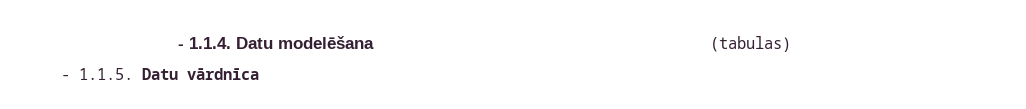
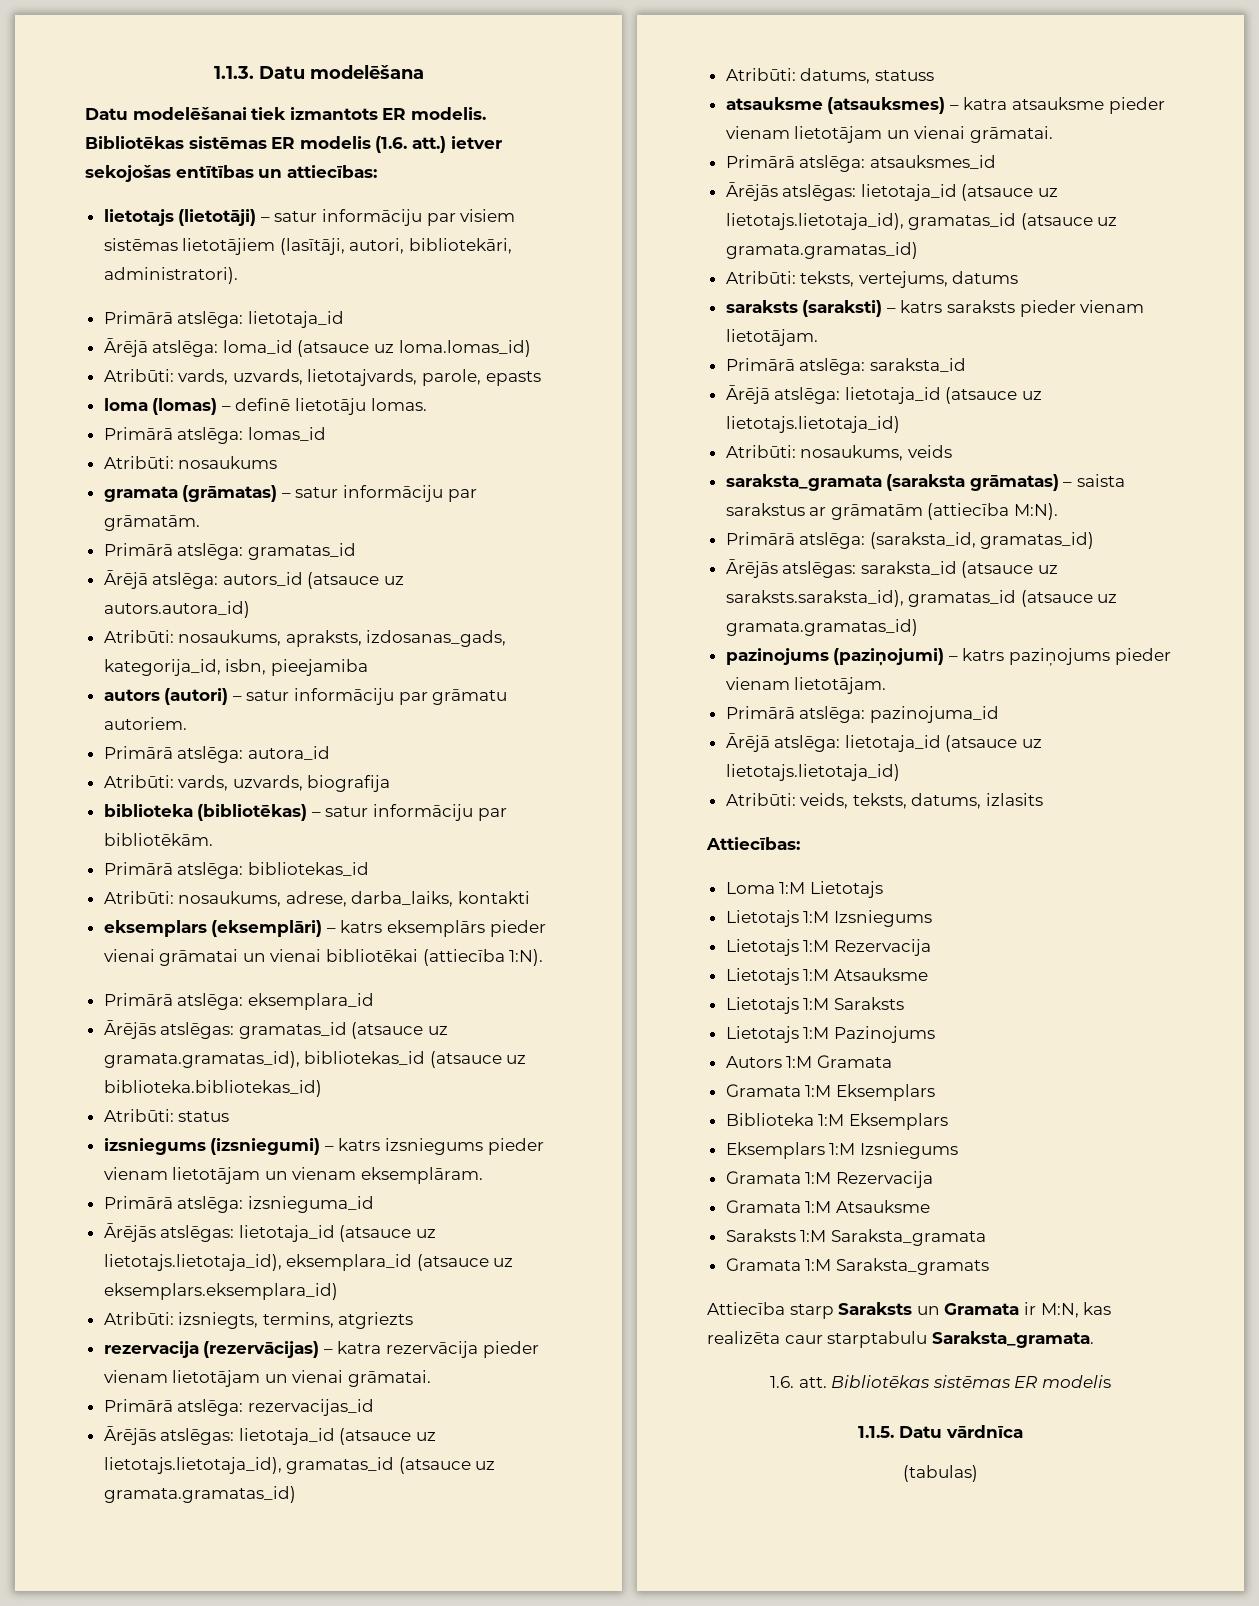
[178,37,231,49] - 1.1.4. -> [213,66,254,79] 1.1.3.
[61,75,70,80] - -> [85,107,486,120] [85,136,502,153] [85,165,377,182] [103,209,516,226] [103,238,513,255] [103,267,238,284] [103,311,344,328] [103,338,531,357] [103,369,541,386] [103,398,427,415] [103,427,326,444] [103,456,278,469] [103,485,477,502] [103,515,200,531] [103,543,356,560] [103,570,405,589] [103,601,250,618] [103,630,507,647] [103,659,368,676] [103,688,508,705] [103,717,187,730] [103,746,330,763] [103,775,391,792] [103,804,507,821] [103,833,213,846] [103,862,369,879] [103,891,531,907] [103,920,546,937] [103,949,544,966] [103,993,374,1010] [103,1020,449,1039] [103,1051,527,1068] [103,1080,322,1097] [103,1109,230,1122] [103,1138,544,1155] [103,1167,484,1184] [103,1196,374,1213] [103,1223,437,1242] [103,1254,514,1271] [103,1283,338,1300] [103,1312,414,1329] [103,1341,539,1358] [103,1370,432,1387] [103,1399,374,1416] [103,1426,437,1445] [103,1457,496,1474] [103,1486,296,1503] [725,68,934,84] [725,97,1165,114] [725,126,1054,143] [725,155,996,172] [725,182,1059,201] [725,213,1118,230] [725,242,918,259] [725,271,1019,288] [725,300,1145,317] [725,329,818,346] [725,358,966,375] [725,385,1043,404] [725,416,900,433] [725,445,952,461] [725,474,1126,491] [725,503,1059,520] [725,532,1095,549] [725,559,1059,578] [725,590,1118,607] [725,619,918,636] [725,648,1171,666] [725,677,887,694] [725,706,999,723] [725,733,1043,752] [725,764,900,781] [725,793,1044,809] [706,837,800,850] [725,881,883,898] [725,910,932,927] [725,939,931,956] [725,968,928,985] [725,997,904,1014] [725,1026,935,1043] [725,1055,892,1068] [725,1084,935,1101] [725,1113,948,1130] [725,1142,958,1159] [725,1171,933,1188] [725,1200,930,1213] [725,1229,986,1246] [725,1258,989,1275] [707,1302,1112,1319] [707,1331,1094,1348] [770,1375,1111,1388] Datu modelēšanai tiek izmantots ER modelis. Bibliotēkas sistēmas ER modelis (1.6. att.) ietver sekojošas entītības un attiecības: // lietotajs (lietotāji) – satur informāciju par visiem sistēmas lietotājiem (lasītāji, autori, bibliotekāri, administratori). // Primārā atslēga: lietotaja_id // Ārējā atslēga: loma_id (atsauce uz loma.lomas_id) // Atribūti: vards, uzvards, lietotajvards, parole, epasts // loma (lomas) – definē lietotāju lomas. // Primārā atslēga: lomas_id // Atribūti: nosaukums // gramata (grāmatas) – satur informāciju par grāmatām. // Primārā atslēga: gramatas_id // Ārējā atslēga: autors_id (atsauce uz autors.autora_id) // Atribūti: nosaukums, apraksts, izdosanas_gads, kategorija_id, isbn, pieejamiba // autors (autori) – satur informāciju par grāmatu autoriem. // Primārā atslēga: autora_id // Atribūti: vards, uzvards, biografija // biblioteka (bibliotēkas) – satur informāciju par bibliotēkām. // Primārā atslēga: bibliotekas_id // Atribūti: nosaukums, adrese, darba_laiks, kontakti // eksemplars (eksemplāri) – katrs eksemplārs pieder vienai grāmatai un vienai bibliotēkai (attiecība 1:N). // Primārā atslēga: eksemplara_id // Ārējās atslēgas: gramatas_id (atsauce uz gramata.gramatas_id), bibliotekas_id (atsauce uz biblioteka.bibliotekas_id) // Atribūti: status // izsniegums (izsniegumi) – katrs izsniegums pieder vienam lietotājam un vienam eksemplāram. // Primārā atslēga: izsnieguma_id // Ārējās atslēgas: lietotaja_id (atsauce uz lietotajs.lietotaja_id), eksemplara_id (atsauce uz eksemplars.eksemplara_id) // Atribūti: izsniegts, termins, atgriezts // rezervacija (rezervācijas) – katra rezervācija pieder vienam lietotājam un vienai grāmatai. // Primārā atslēga: rezervacijas_id // Ārējās atslēgas: lietotaja_id (atsauce uz lietotajs.lietotaja_id), gramatas_id (atsauce uz gramata.gramatas_id) // Atribūti: datums, statuss // atsauksme (atsauksmes) – katra atsauksme pieder vienam lietotājam un vienai grāmatai. // Primārā atslēga: atsauksmes_id // Ārējās atslēgas: lietotaja_id (atsauce uz lietotajs.lietotaja_id), gramatas_id (atsauce uz gramata.gramatas_id) // Atribūti: teksts, vertejums, datums // saraksts (saraksti) – katrs saraksts pieder vienam lietotājam. // Primārā atslēga: saraksta_id // Ārējā atslēga: lietotaja_id (atsauce uz lietotajs.lietotaja_id) // Atribūti: nosaukums, veids // saraksta_gramata (saraksta grāmatas) – saista sarakstus ar grāmatām (attiecība M:N). // Primārā atslēga: (saraksta_id, gramatas_id) // Ārējās atslēgas: saraksta_id (atsauce uz saraksts.saraksta_id), gramatas_id (atsauce uz gramata.gramatas_id) // pazinojums (paziņojumi) – katrs paziņojums pieder vienam lietotājam. // Primārā atslēga: pazinojuma_id // Ārējā atslēga: lietotaja_id (atsauce uz lietotajs.lietotaja_id) // Atribūti: veids, teksts, datums, izlasits // Attiecības: // Loma 1:M Lietotajs // Lietotajs 1:M Izsniegums // Lietotajs 1:M Rezervacija // Lietotajs 1:M Atsauksme // Lietotajs 1:M Saraksts // Lietotajs 1:M Pazinojums // Autors 1:M Gramata // Gramata 1:M Eksemplars // Biblioteka 1:M Eksemplars // Eksemplars 1:M Izsniegums // Gramata 1:M Rezervacija // Gramata 1:M Atsauksme // Saraksts 1:M Saraksta_gramata // Gramata 1:M Saraksta_gramats // Attiecība starp Saraksts un Gramata ir M:N, kas realizēta caur starptabulu Saraksta_gramata. // 1.6. att. Bibliotēkas sistēmas ER modelis //

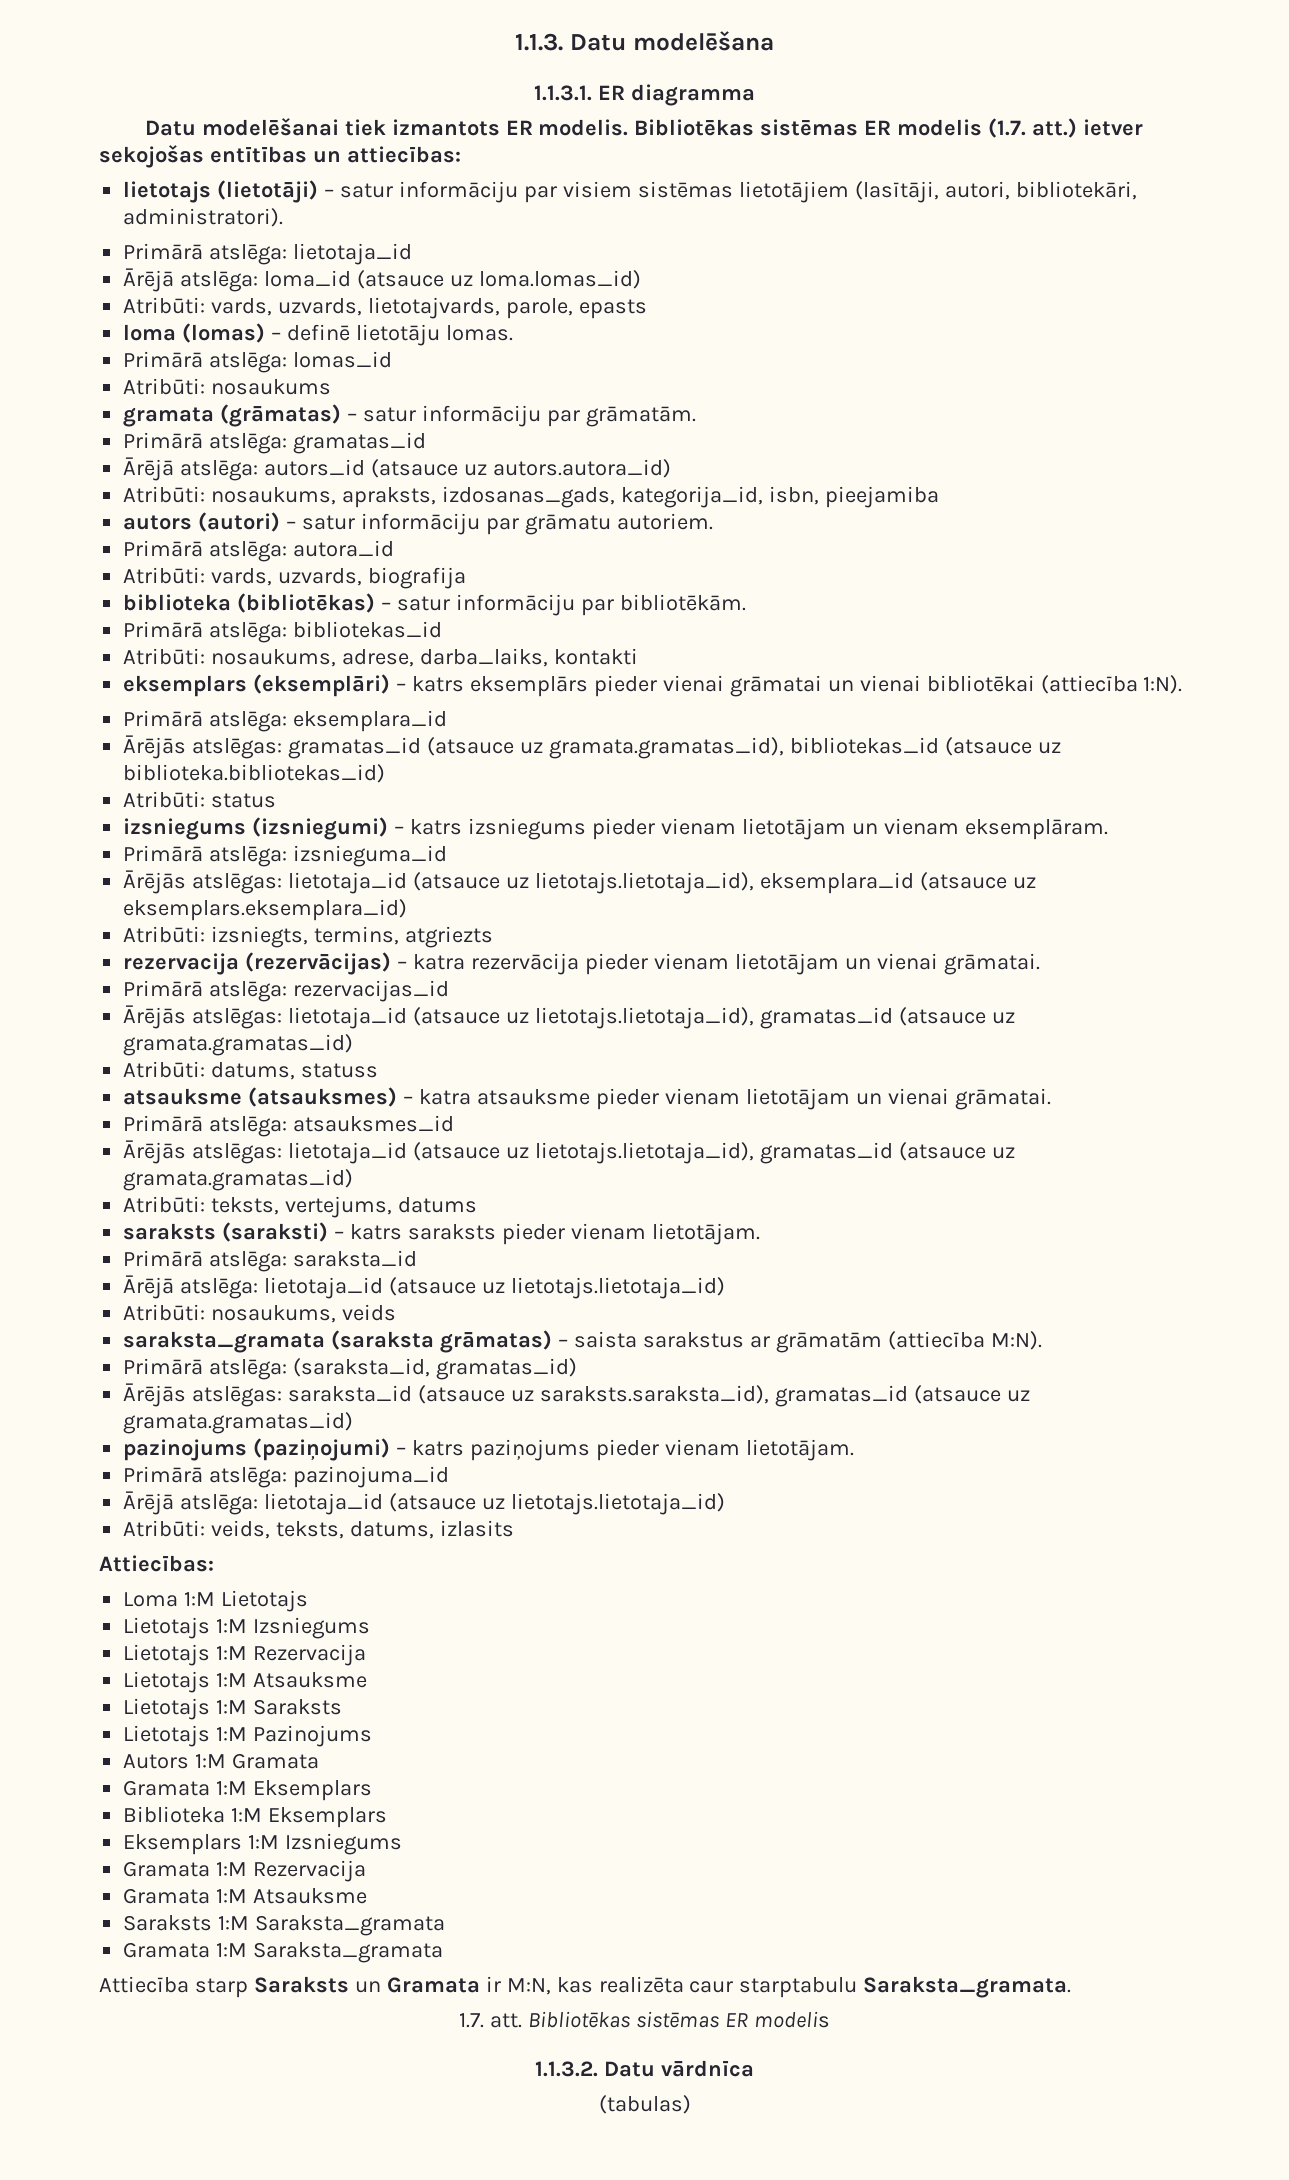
(424, 72) none -> [534,84,755,106] // 1.1.3.1. ER diagramma
[375,136,408,153] (1.6. -> [988,118,1027,138] (1.7.
[835,1258,989,1275] Saraksta_gramats -> [253,1942,444,1963] Saraksta_gramata
[770,1376,795,1388] 1.6. -> [459,2013,485,2028] 1.7.
[858,1426,894,1438] 1.1.5. -> [535,2061,598,2077] 1.1.3.2.

